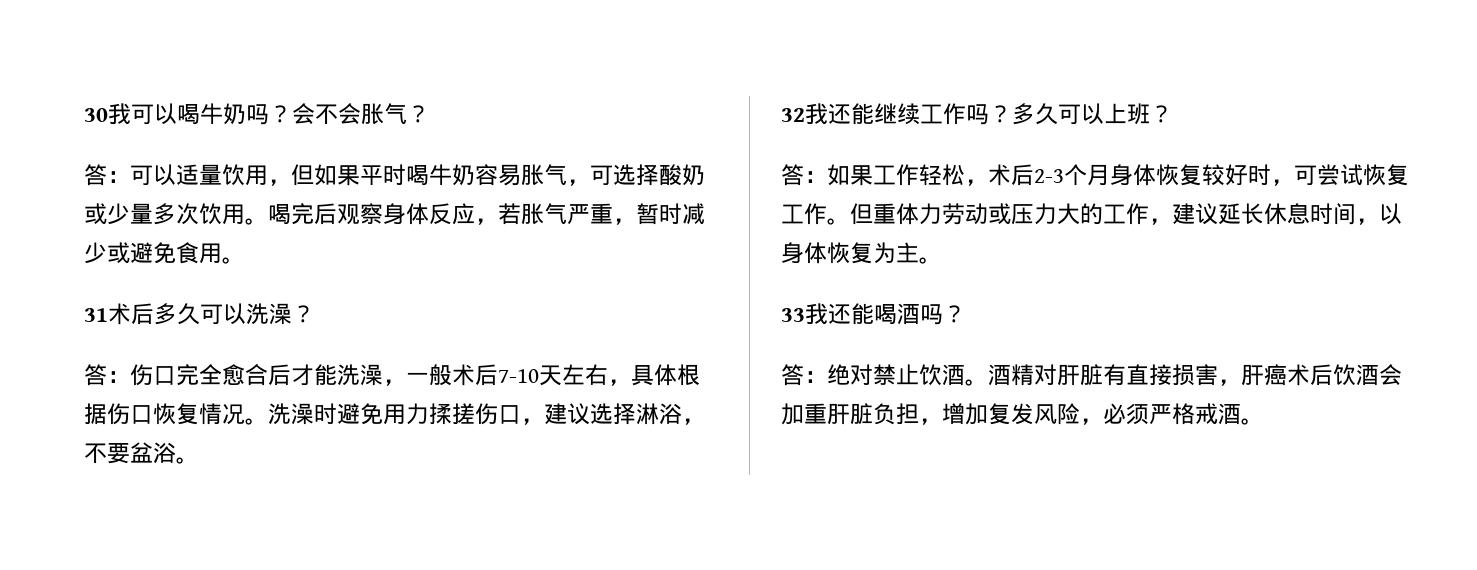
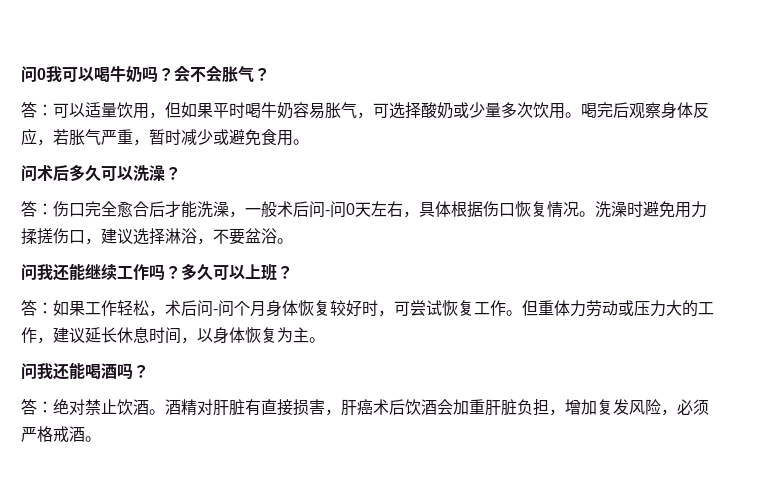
[84,108,108,122] 30 -> [21,66,46,82] 问0
[84,308,108,322] 31 -> [21,165,37,181] 问
[498,369,539,383] 7-10 -> [309,201,355,218] 问-问0
[781,108,805,122] 32 -> [21,264,37,280] 问
[1034,169,1064,183] 2-3 -> [197,300,234,317] 问-问
[781,308,805,322] 33 -> [21,363,37,379] 问

